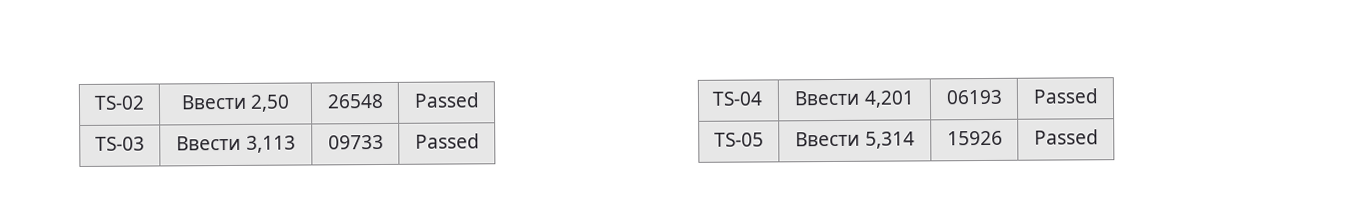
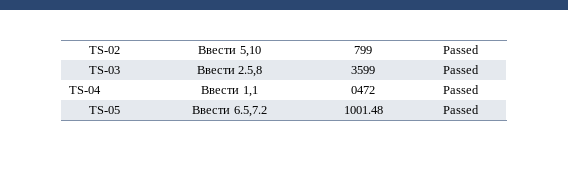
[250,94,291,112] [326,93,384,109] 2,50 | 26548 -> [239,46,261,57] [354,46,372,54] 5,10 | 799
[245,135,296,153] [327,134,384,150] 3,113 | 09733 -> [238,66,263,77] [351,66,375,74] 2.5,8 | 3599
[863,90,915,108] [945,89,1003,105] 4,201 | 06193 -> [242,86,258,97] [351,86,375,94] 1,1 | 0472
[864,131,915,149] [946,130,1003,146] 5,314 | 15926 -> [233,106,267,117] [343,106,383,114] 6.5,7.2 | 1001.48

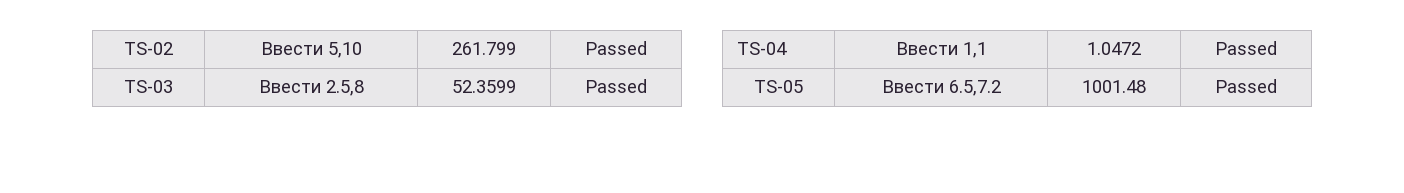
[354,46,372,54] 799 -> [452,42,516,55] 261.799
[351,66,375,74] 3599 -> [452,80,516,93] 52.3599
[351,86,375,94] 0472 -> [1087,42,1141,55] 1.0472

